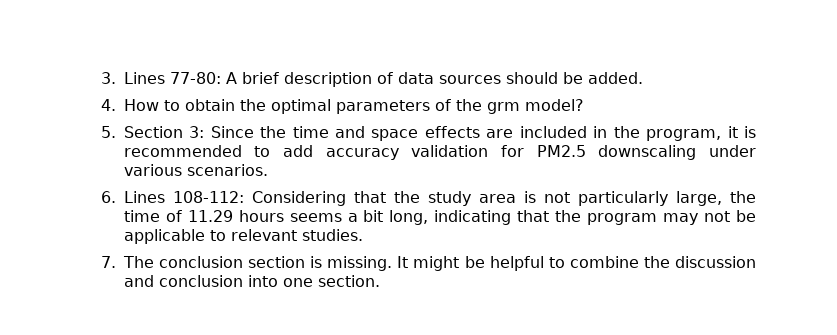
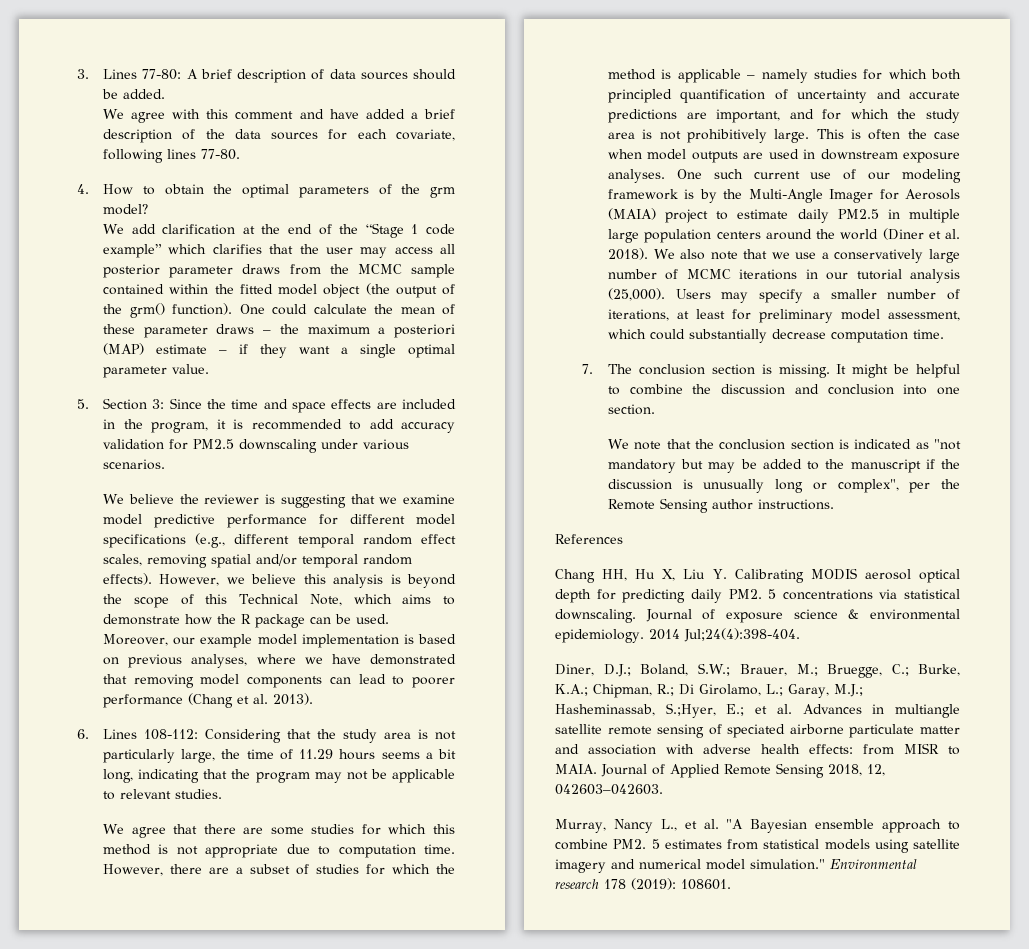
(643, 78) none -> [103,109,455,123] [103,129,455,143] [103,149,241,163] // We agree with this comment and have added a brief description of the data sources for each covariate, following lines 77-80.
(584, 105) none -> [103,223,455,238] [103,244,455,258] [103,264,455,278] [103,283,455,298] [103,303,455,318] [103,324,455,338] [103,343,455,358] [103,364,210,378] // We add clarification at the end of the “Stage 1 code example” which clarifies that the user may access all posterior parameter draws from the MCMC sample contained within the fitted model object (the output of the grm() function). One could calculate the mean of these parameter draws – the maximum a posteriori (MAP) estimate – if they want a single optimal parameter value.
(268, 170) none -> [103,494,455,508] [103,514,455,528] [103,533,456,548] [103,554,413,568] [103,573,456,588] [103,594,455,608] [103,614,390,628] [103,634,456,648] [103,654,456,668] [103,674,455,688] [103,693,314,708] // We believe the reviewer is suggesting that we examine model predictive performance for different model specifications (e.g., different temporal random effect scales, removing spatial and/or temporal random effects). However, we believe this analysis is beyond the scope of this Technical Note, which aims to demonstrate how the R package can be used. Moreover, our example model implementation is based on previous analyses, where we have demonstrated that removing model components can lead to poorer performance (Chang et al. 2013).
(363, 235) none -> [103,824,456,838] [103,844,455,858] [103,864,456,876] [608,69,961,83] [608,89,960,103] [608,109,961,123] [608,129,960,143] [608,149,960,163] [608,169,961,183] [608,189,960,203] [608,208,960,223] [608,228,960,243] [608,248,960,263] [608,269,960,283] [608,288,961,303] [608,309,960,323] [608,329,945,343] // We agree that there are some studies for which this method is not appropriate due to computation time. However, there are a subset of studies for which the method is applicable – namely studies for which both principled quantification of uncertainty and accurate predictions are important, and for which the study area is not prohibitively large. This is often the case when model outputs are used in downstream exposure analyses. One such current use of our modeling framework is by the Multi-Angle Imager for Aerosols (MAIA) project to estimate daily PM2.5 in multiple large population centers around the world (Diner et al. 2018). We also note that we use a conservatively large number of MCMC iterations in our tutorial analysis (25,000). Users may specify a smaller number of iterations, at least for preliminary model assessment, which could substantially decrease computation time.
(380, 281) none -> [608,439,961,450] [608,459,961,473] [608,479,960,493] [608,498,835,513] [555,534,623,544] [555,568,960,583] [555,589,960,603] [555,609,960,623] [555,628,800,643] [555,663,960,678] [555,684,863,698] [555,703,960,718] [555,724,960,738] [555,743,960,755] [555,763,885,778] [555,784,663,795] [555,819,960,833] [555,839,960,853] [555,859,917,873] [555,878,731,890] // We note that the conclusion section is indicated as "not mandatory but may be added to the manuscript if the discussion is unusually long or complex", per the Remote Sensing author instructions. // References // Chang HH, Hu X, Liu Y. Calibrating MODIS aerosol optical depth for predicting daily PM2. 5 concentrations via statistical downscaling. Journal of exposure science & environmental epidemiology. 2014 Jul;24(4):398-404. // Diner, D.J.; Boland, S.W.; Brauer, M.; Bruegge, C.; Burke, K.A.; Chipman, R.; Di Girolamo, L.; Garay, M.J.; Hasheminassab, S.;Hyer, E.; et al. Advances in multiangle satellite remote sensing of speciated airborne particulate matter and association with adverse health effects: from MISR to MAIA. Journal of Applied Remote Sensing 2018, 12, 042603–042603. // Murray, Nancy L., et al. "A Bayesian ensemble approach to combine PM2. 5 estimates from statistical models using satellite imagery and numerical model simulation." Environmental research 178 (2019): 108601.

